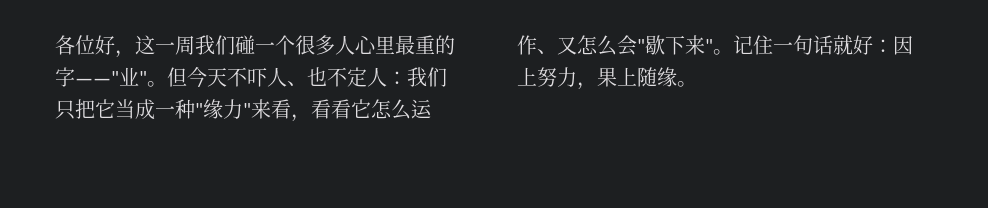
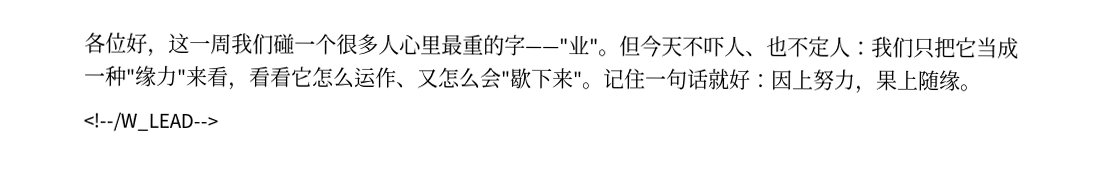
(697, 84) none -> [83,112,218,133] // <!--/W_LEAD-->

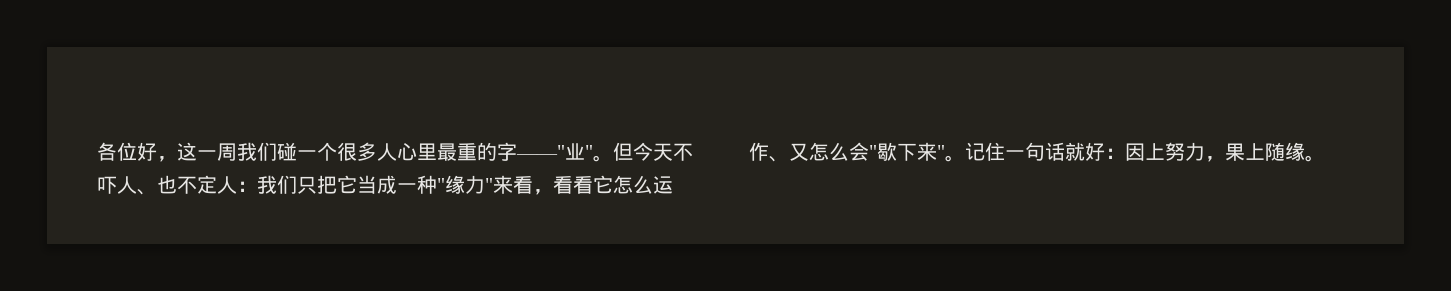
[83,112,218,133] // <!--/W_LEAD--> -> (1325, 158) none

